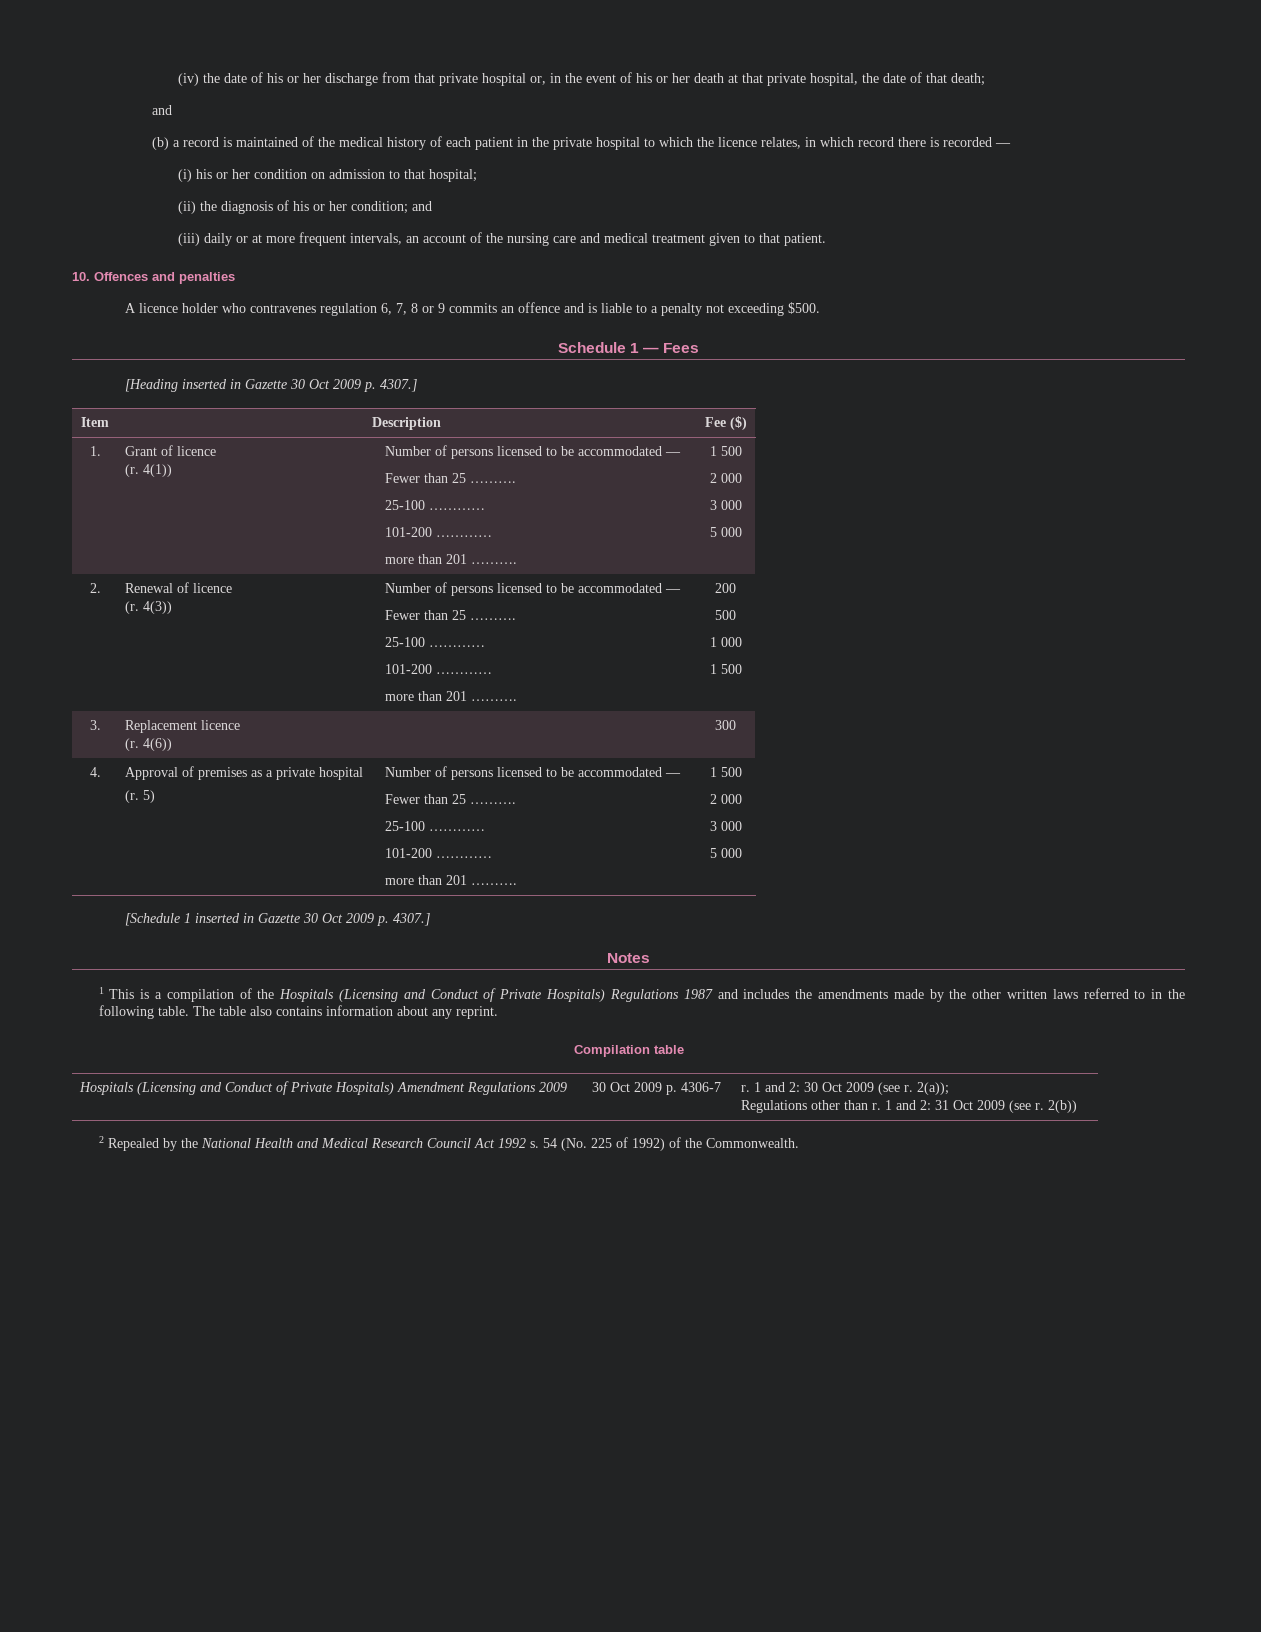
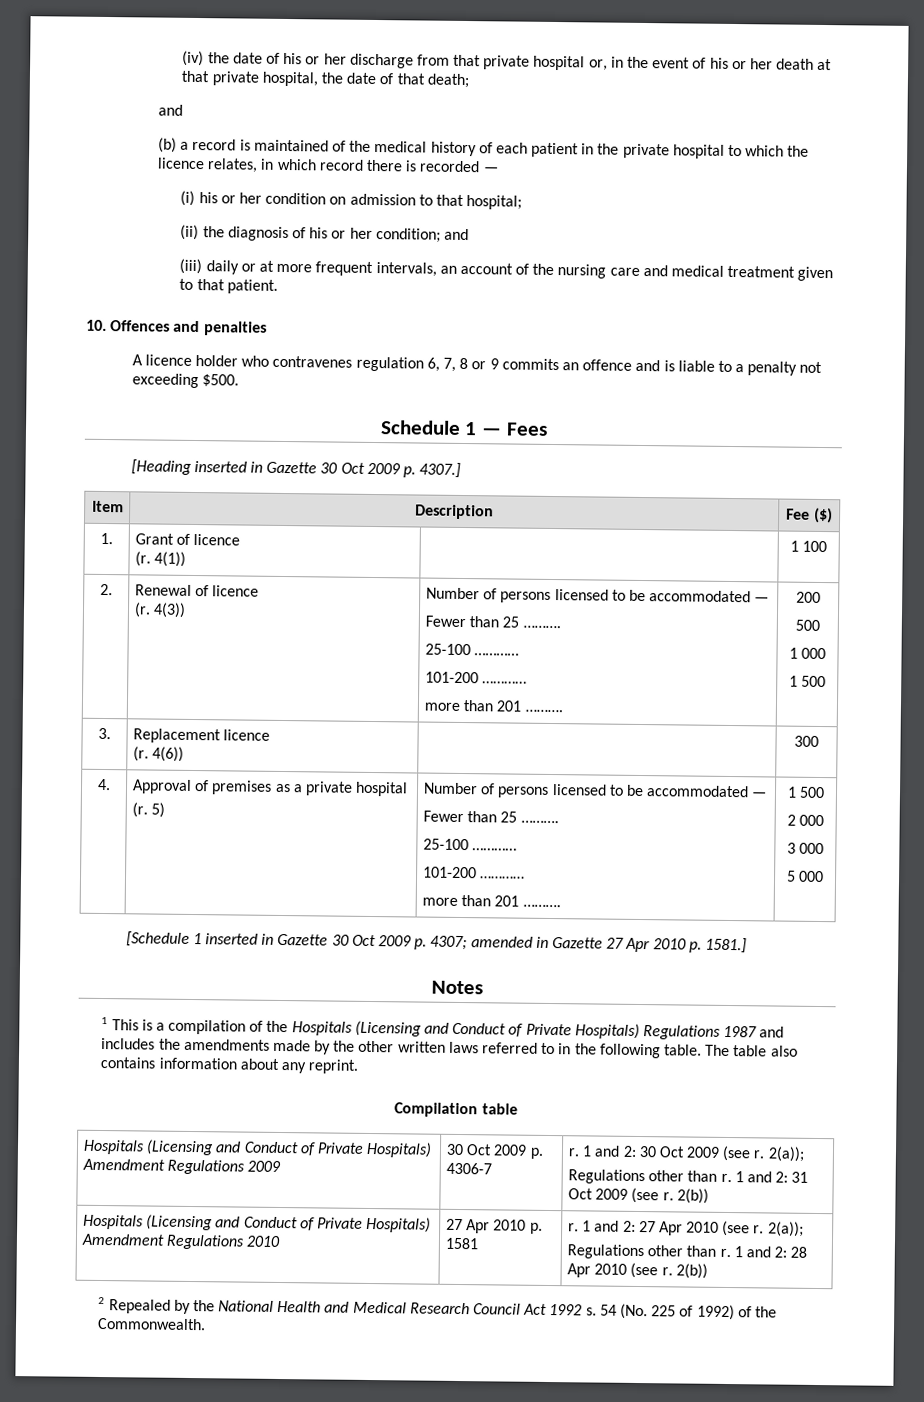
[385,445,682,459] [385,473,517,483] [385,500,486,510] [385,527,493,537] [385,554,518,564] [709,446,742,456] [709,473,742,483] [709,500,742,510] [709,527,742,537] Number of persons licensed to be accommodated — // Fewer than 25 ………. // 25-100 ………… // 101-200 ………… // more than 201 ………. | 1 500 // 2 000 // 3 000 // 5 000 -> [789,540,828,553] | 1 100
[393,913,431,926] 4307.] -> [430,935,747,954] 4307; amended in Gazette 27 Apr 2010 p. 1581.]
(1078, 1106) none -> [82,1214,432,1233] [80,1233,282,1250] [445,1218,543,1234] [444,1237,479,1250] [567,1220,804,1237] [566,1244,808,1260] [566,1262,708,1279] // Hospitals (Licensing and Conduct of Private Hospitals) Amendment Regulations 2010 | 27 Apr 2010 p. 1581 | r. 1 and 2: 27 Apr 2010 (see r. 2(a)); // Regulations other than r. 1 and 2: 28 Apr 2010 (see r. 2(b))

